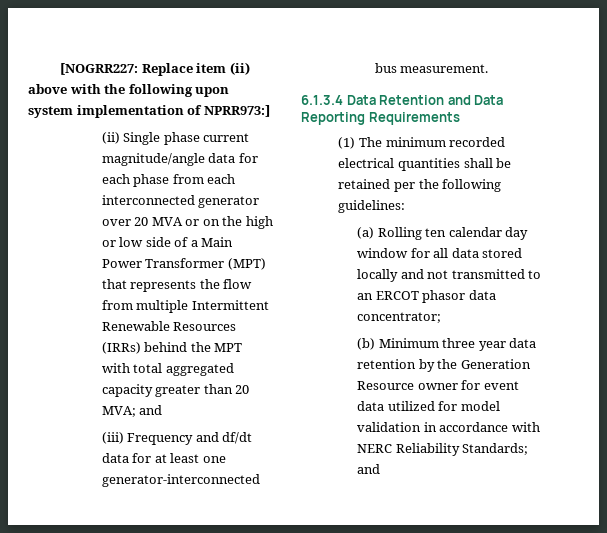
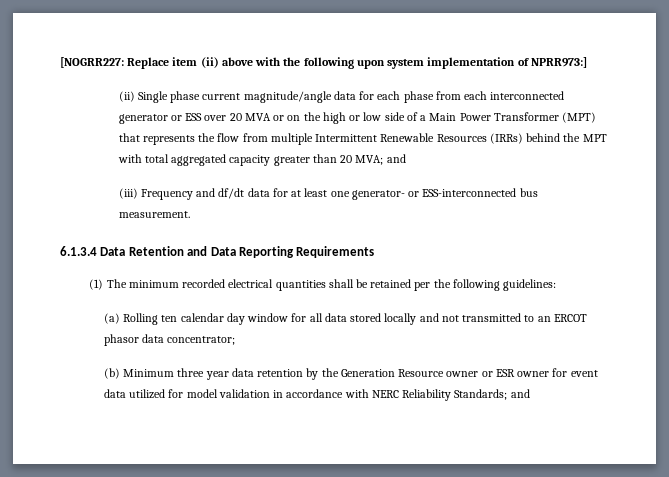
(260, 202) none -> [170,113,203,121] or ESS
[101,474,260,487] generator-interconnected -> [351,188,517,200] generator- or ESS-interconnected
(458, 386) none -> [481,369,550,377] or ESR owner

